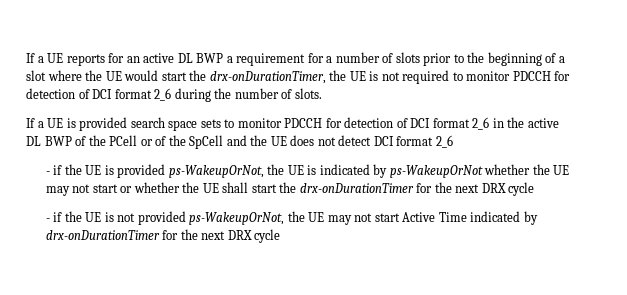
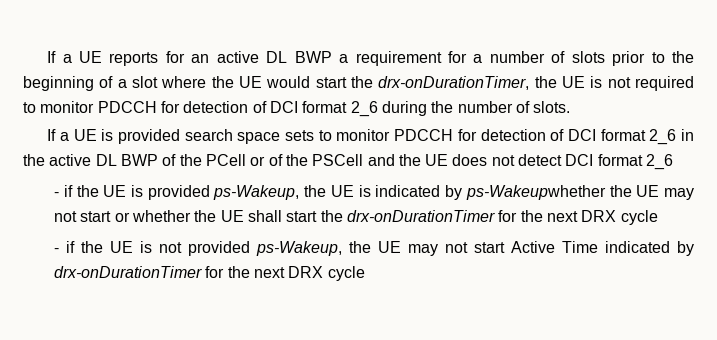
[189,135,224,149] SpCell -> [312,154,364,166] PSCell
[168,165,264,178] ps-WakeupOrNot, -> [213,185,300,200] ps-Wakeup,
[389,164,531,178] ps-WakeupOrNot whether -> [465,185,606,200] ps-Wakeupwhether
[189,212,285,225] ps-WakeupOrNot, -> [256,241,343,256] ps-Wakeup,

